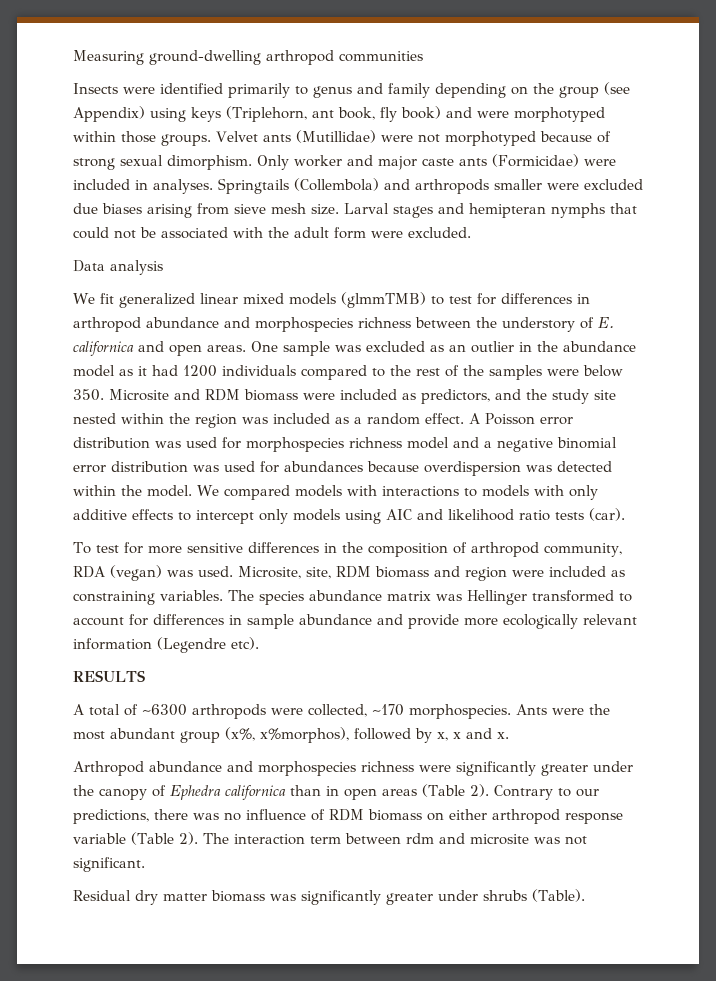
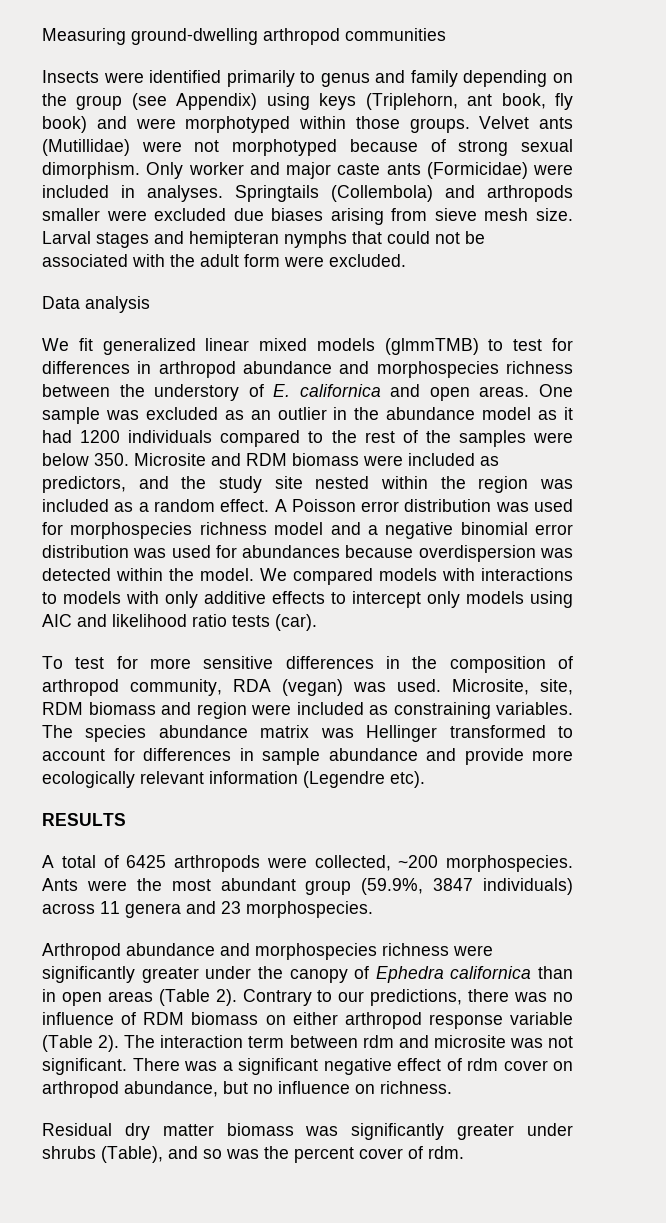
[142,704,187,716] ~6300 -> [126,855,167,868] 6425
[372,704,404,716] ~170 -> [398,855,439,868] ~200
[225,727,509,743] (x%, x%morphos), followed by x, x and x. -> [361,878,573,895] [42,901,373,918] (59.9%, 3847 individuals) across 11 genera and 23 morphospecies.
(145, 864) none -> [132,1058,573,1075] [42,1081,452,1098] There was a significant negative effect of rdm cover on arthropod abundance, but no influence on richness.
[532,889,585,902] (Table). -> [101,1146,464,1163] (Table), and so was the percent cover of rdm.

